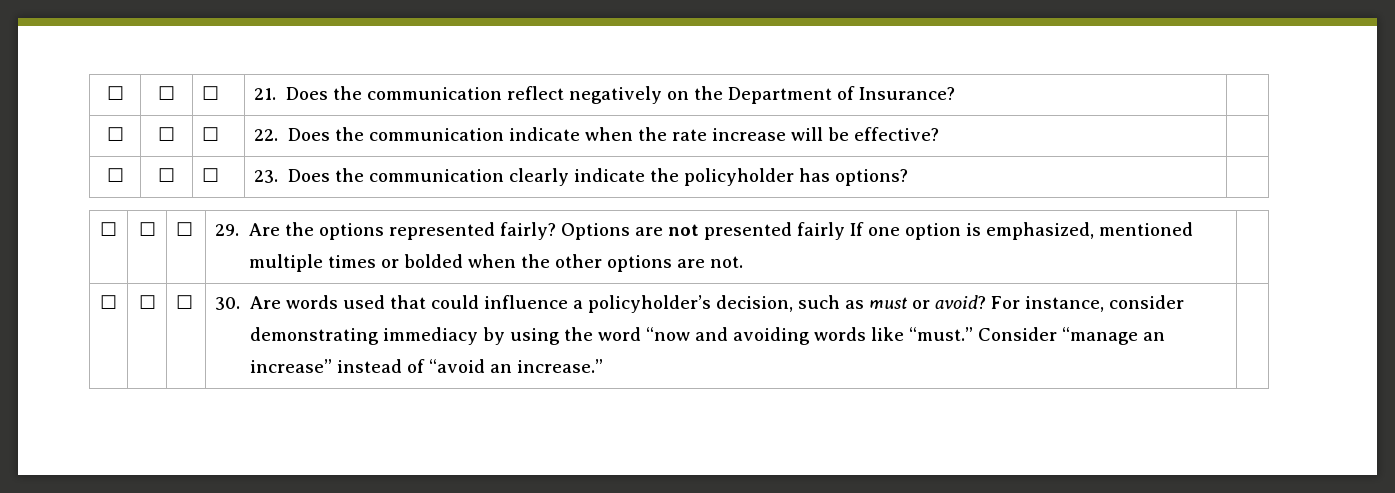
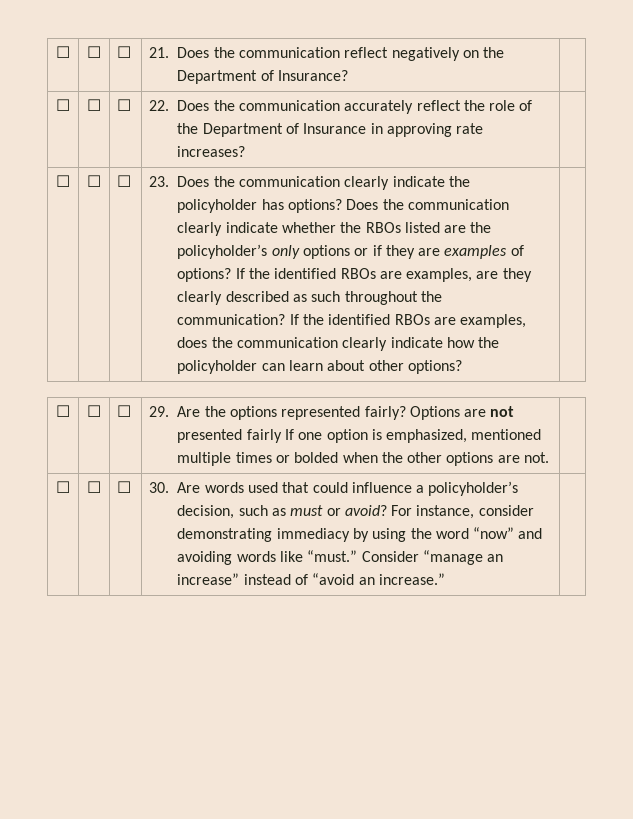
[508,127,939,141] indicate when the rate increase will be effective? -> [344,100,533,114] [177,123,484,137] [177,146,246,157] accurately reflect the role of the Department of Insurance in approving rate increases?
(908, 177) none -> [346,199,509,210] [177,222,492,236] [177,244,524,259] [177,268,532,282] [177,291,442,305] [177,314,527,328] [177,337,500,351] [177,360,462,374] Does the communication clearly indicate whether the RBOs listed are the policyholder’s only options or if they are examples of options? If the identified RBOs are examples, are they clearly described as such throughout the communication? If the identified RBOs are examples, does the communication clearly indicate how the policyholder can learn about other options?
[645,327,690,341] “now -> [473,527,515,539] “now”

